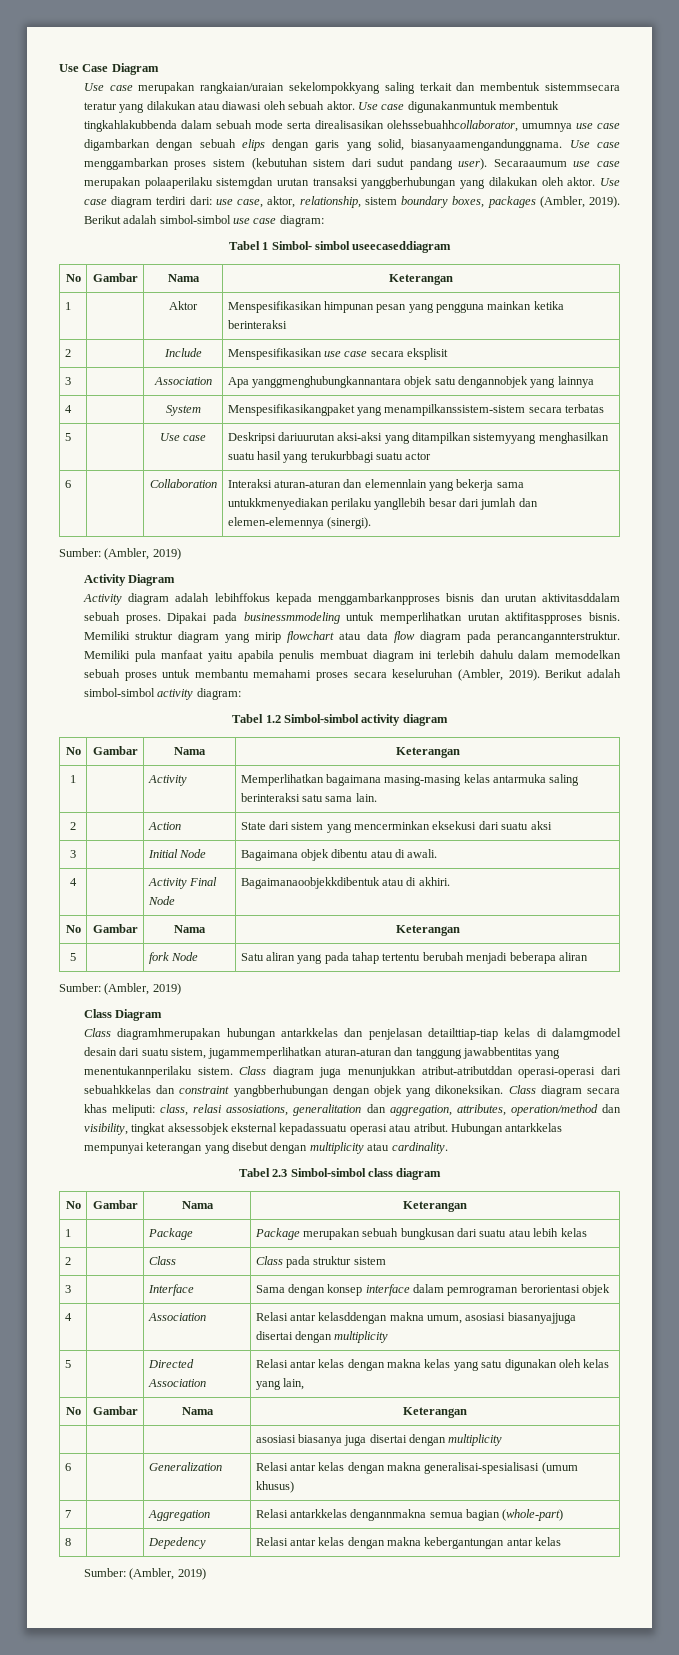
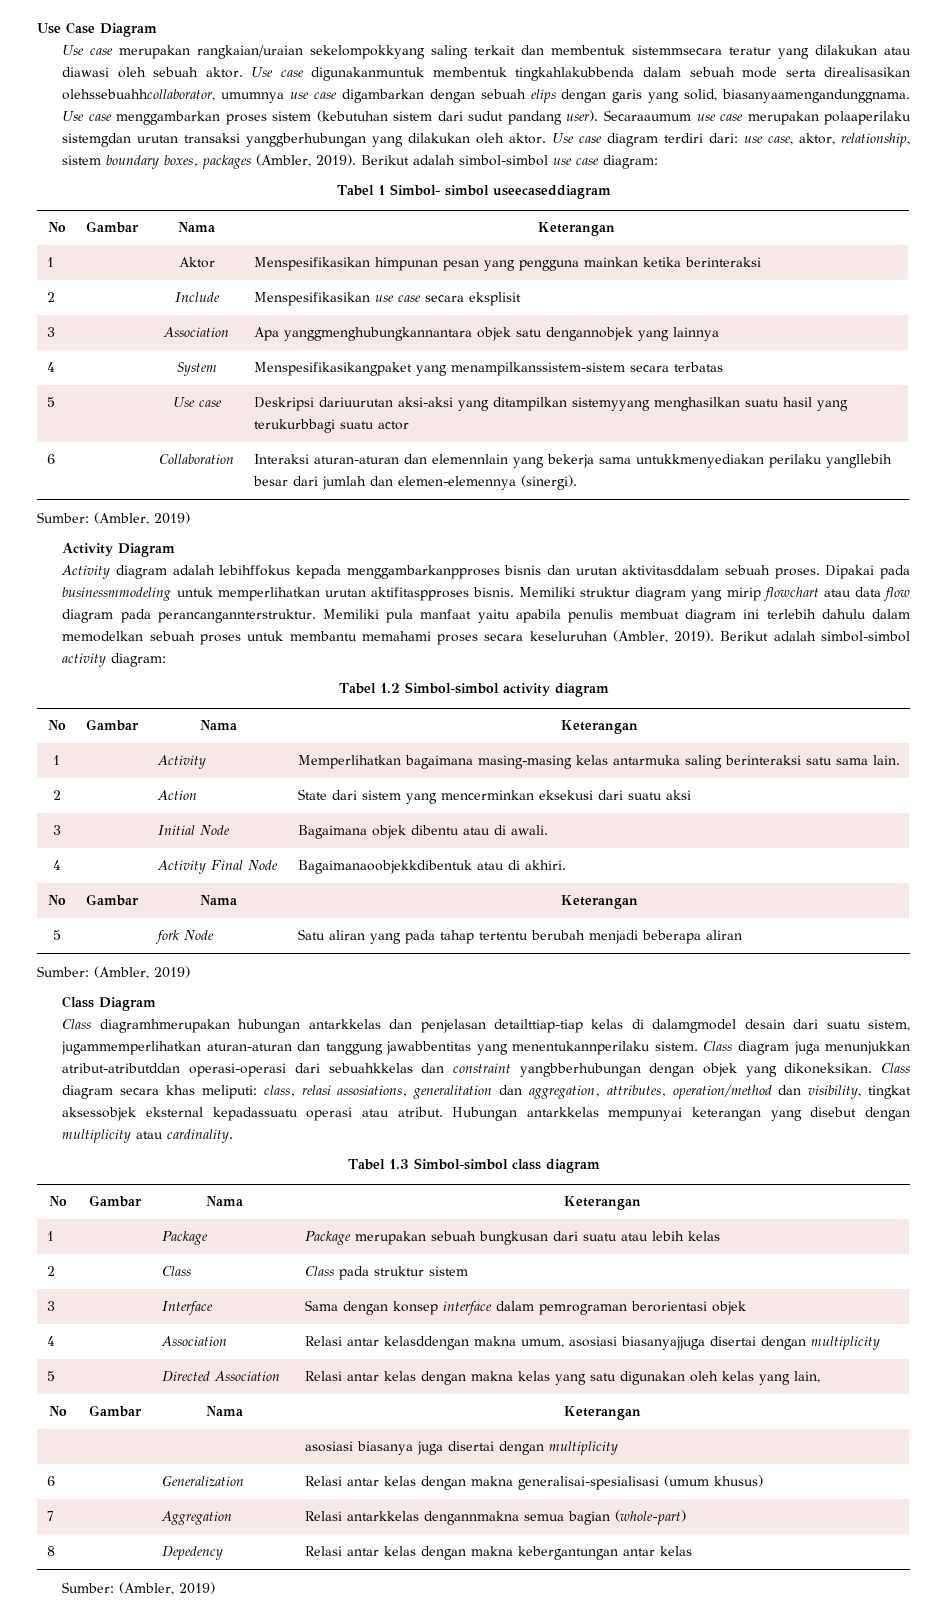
[272,1169,288,1177] 2.3 -> [388,1159,409,1169] 1.3

